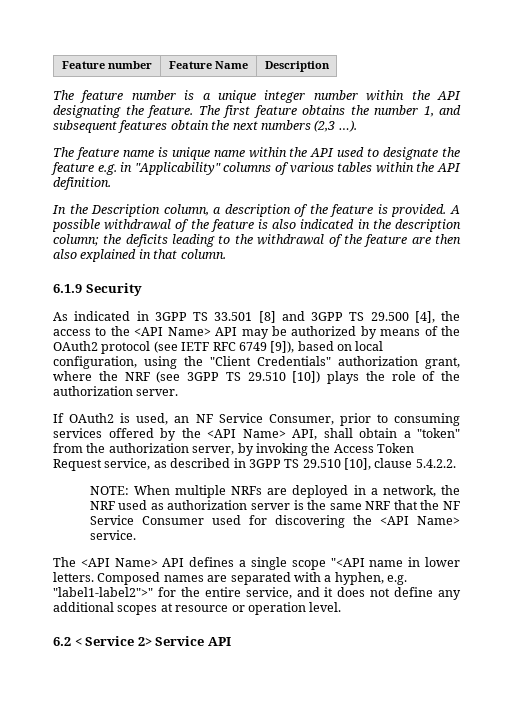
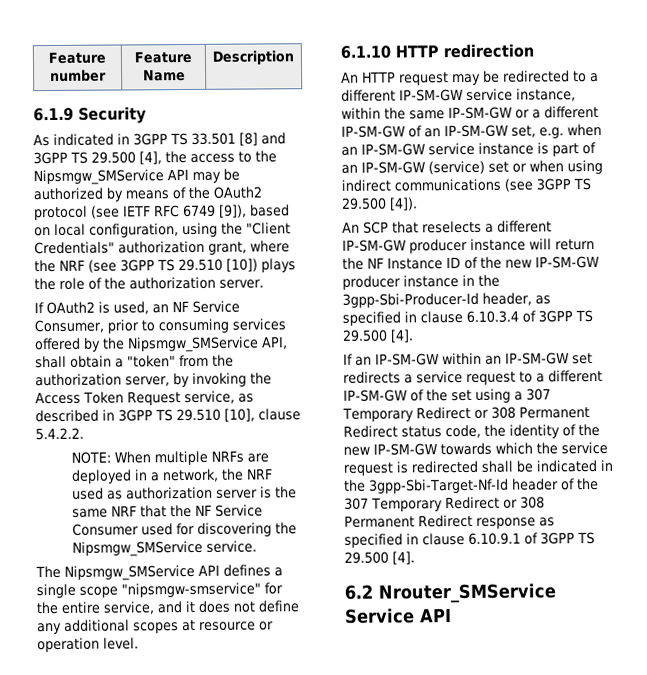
[53,90,461,103] [53,105,461,118] [53,120,357,133] [53,147,461,160] [51,162,462,175] [53,177,111,190] [52,204,460,217] [52,219,461,232] [53,234,462,247] [53,249,226,262] // The feature number is a unique integer number within the API designating the feature. The first feature obtains the number 1, and subsequent features obtain the next numbers (2,3 …). // The feature name is unique name within the API used to designate the feature e.g. in "Applicability" columns of various tables within the API definition. // In the Description column, a description of the feature is provided. A possible withdrawal of the feature is also indicated in the description column; the deficits leading to the withdrawal of the feature are then also explained in that column. -> (294, 57) none
[134,327,211,336] <API Name> -> [33,169,164,186] Nipsmgw_SMService
[207,429,286,438] <API Name> -> [127,336,259,353] Nipsmgw_SMService
[379,516,460,525] <API Name> -> [71,540,203,557] Nipsmgw_SMService
[80,558,158,567] <API Name> -> [64,564,195,581] Nipsmgw_SMService
[330,557,460,567] [53,572,407,585] [53,587,153,597] "<API name in lower letters. Composed names are separated with a hyphen, e.g. "label1-label2">" -> [121,582,261,598] "nipsmgw-smservice"
[53,636,152,646] 6.2 < Service 2> -> [340,43,534,59] [341,70,599,86] [341,88,576,102] [341,105,599,120] [341,123,602,139] [341,142,596,157] [341,159,603,175] [341,178,591,192] [341,197,418,211] [342,220,552,234] [342,238,595,254] [342,255,600,270] [342,274,500,290] [342,292,551,308] [342,310,593,326] [342,329,414,343] [343,352,593,366] [343,369,603,385] [343,388,551,403] [342,406,590,422] [343,423,600,439] [343,441,608,456] [343,459,613,476] [344,477,599,494] [344,496,545,512] [344,514,555,529] [344,532,595,548] [344,551,415,565] [344,583,556,604] 6.1.10 HTTP redirection // An HTTP request may be redirected to a different IP-SM-GW service instance, within the same IP-SM-GW or a different IP-SM-GW of an IP-SM-GW set, e.g. when an IP-SM-GW service instance is part of an IP-SM-GW (service) set or when using indirect communications (see 3GPP TS 29.500 [4]). // An SCP that reselects a different IP-SM-GW producer instance will return the NF Instance ID of the new IP-SM-GW producer instance in the 3gpp-Sbi-Producer-Id header, as specified in clause 6.10.3.4 of 3GPP TS 29.500 [4]. // If an IP-SM-GW within an IP-SM-GW set redirects a service request to a different IP-SM-GW of the set using a 307 Temporary Redirect or 308 Permanent Redirect status code, the identity of the new IP-SM-GW towards which the service request is redirected shall be indicated in the 3gpp-Sbi-Target-Nf-Id header of the 307 Temporary Redirect or 308 Permanent Redirect response as specified in clause 6.10.9.1 of 3GPP TS 29.500 [4]. // 6.2 Nrouter_SMService

